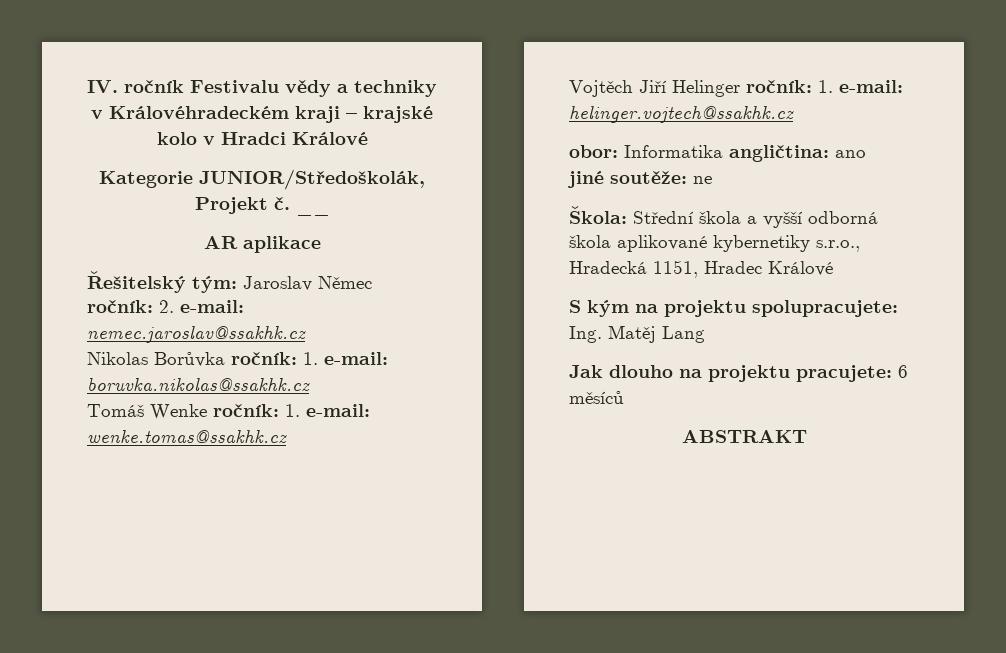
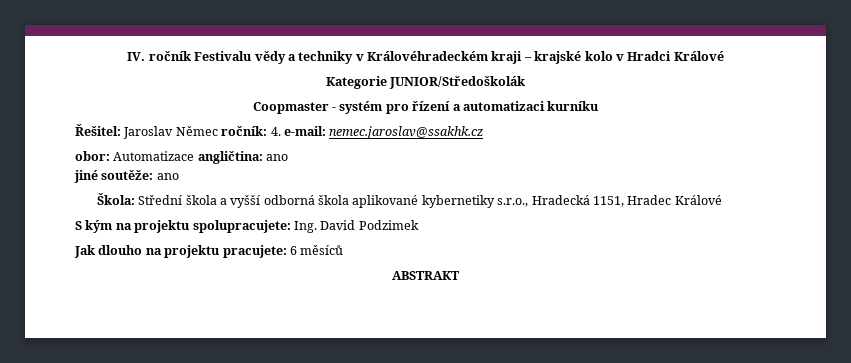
[199,169,425,190] [194,197,290,214] [295,210,330,216] [203,236,321,253] [87,271,237,293] JUNIOR/Středoškolák, Projekt č. __ // AR aplikace // Řešitelský tým: -> [389,76,526,89] [252,101,600,114] [75,124,121,136] JUNIOR/Středoškolák // Coopmaster - systém pro řízení a automatizaci kurníku // Řešitel:
[159,300,174,313] 2. -> [270,127,281,136] 4.
[87,352,388,367] [87,377,310,391] [87,404,370,420] [87,430,287,443] [569,80,903,97] [569,106,794,123] // Nikolas Borůvka ročník: 1. e-mail: boruvka.nikolas@ssakhk.cz // Tomáš Wenke ročník: 1. e-mail: wenke.tomas@ssakhk.cz // Vojtěch Jiří Helinger ročník: 1. e-mail: helinger.vojtech@ssakhk.cz -> (484, 132) none
[624,145,723,158] Informatika -> [113,151,195,161] Automatizace
[693,176,712,184] ne -> [156,173,179,180] ano
[608,325,705,343] Matěj Lang -> [320,220,419,230] David Podzimek

